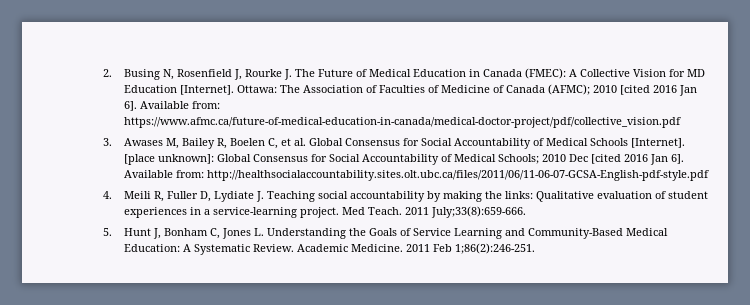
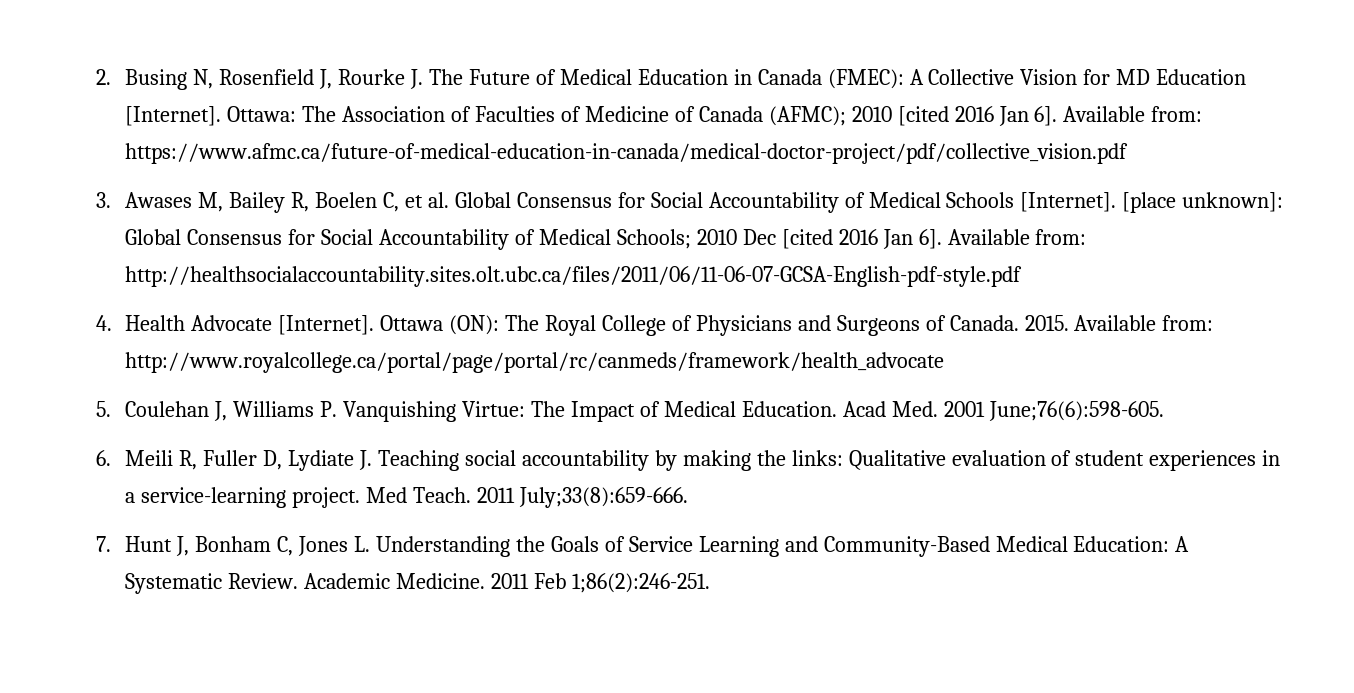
(112, 195) none -> [125,315,1214,336] [125,352,945,373] [96,401,1164,422] [96,450,112,466] Health Advocate [Internet]. Ottawa (ON): The Royal College of Physicians and Surgeons of Canada. 2015. Available from: http://www.royalcollege.ca/portal/page/portal/rc/canmeds/framework/health_advocate // 5. Coulehan J, Williams P. Vanquishing Virtue: The Impact of Medical Education. Acad Med. 2001 June;76(6):598-605. // 6.
[102,228,112,236] 5. -> [96,536,112,552] 7.

